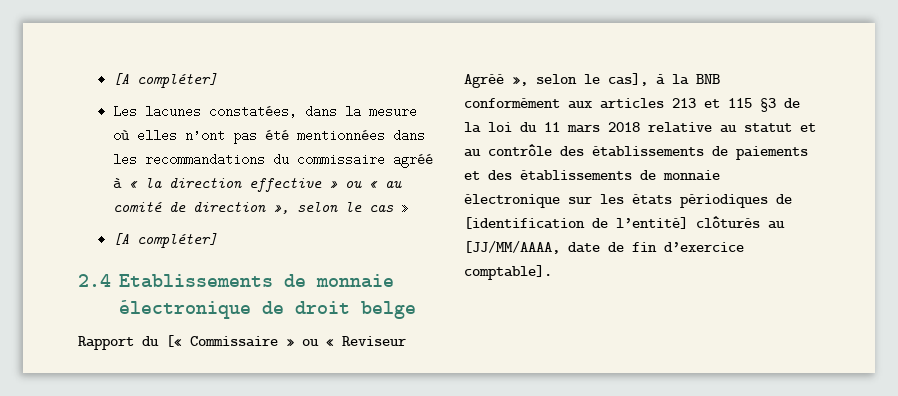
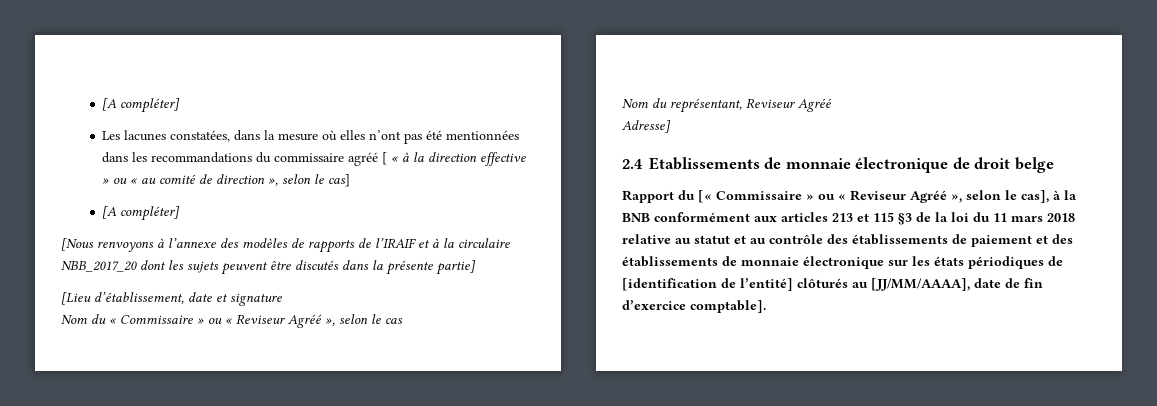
[113,178,139,188] à « -> [382,152,410,165] [ « à
[369,205,410,212] [113,233,218,248] cas » // [A compléter] -> [328,174,351,187] [102,206,181,221] [61,238,510,253] [61,260,476,275] [61,292,282,306] [61,314,403,328] [622,98,832,113] [622,120,671,133] cas] // [A compléter] // [Nous renvoyons à l’annexe des modèles de rapports de l’IRAIF et à la circulaire NBB_2017_20 dont les sujets peuvent être discutés dans la présente partie] // [Lieu d’établissement, date et signature // Nom du « Commissaire » ou « Reviseur Agréé », selon le cas // Nom du représentant, Reviseur Agréé // Adresse]
[736,146,808,160] paiements -> [971,235,1032,247] paiement
[464,240,560,254] [JJ/MM/AAAA, -> [871,278,970,291] [JJ/MM/AAAA],

